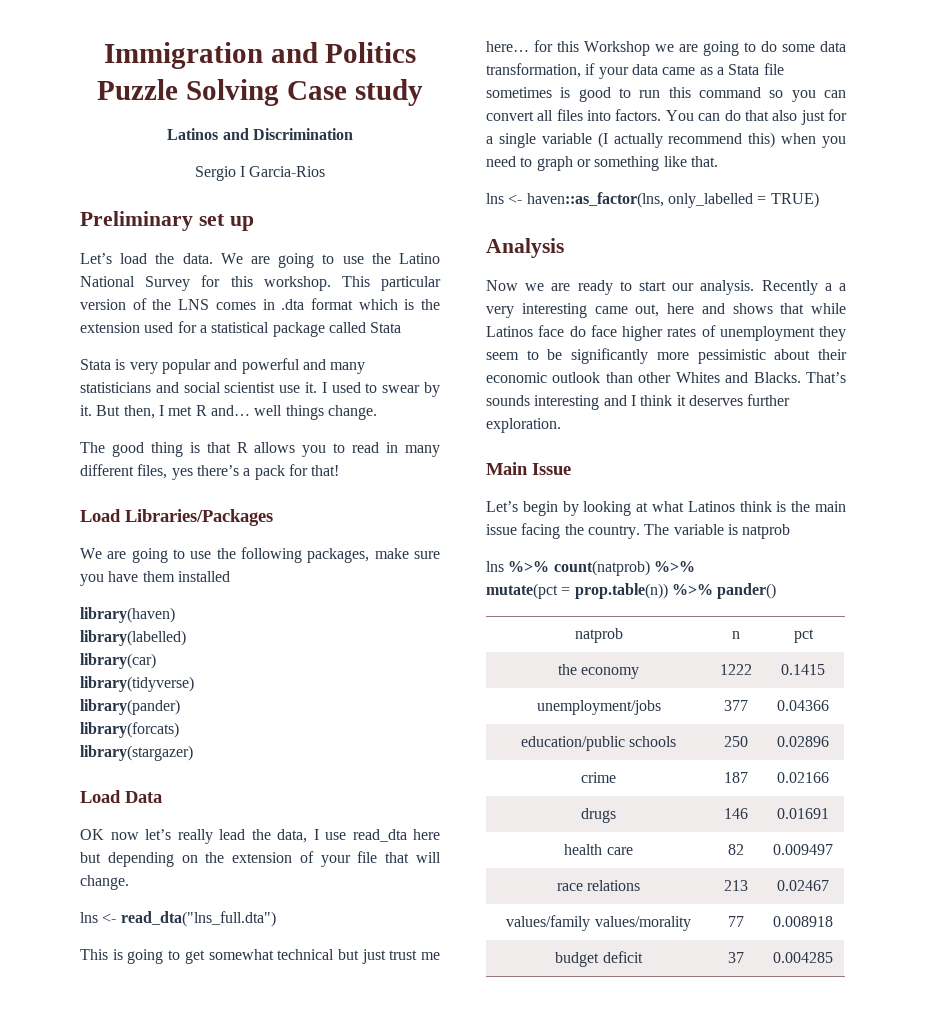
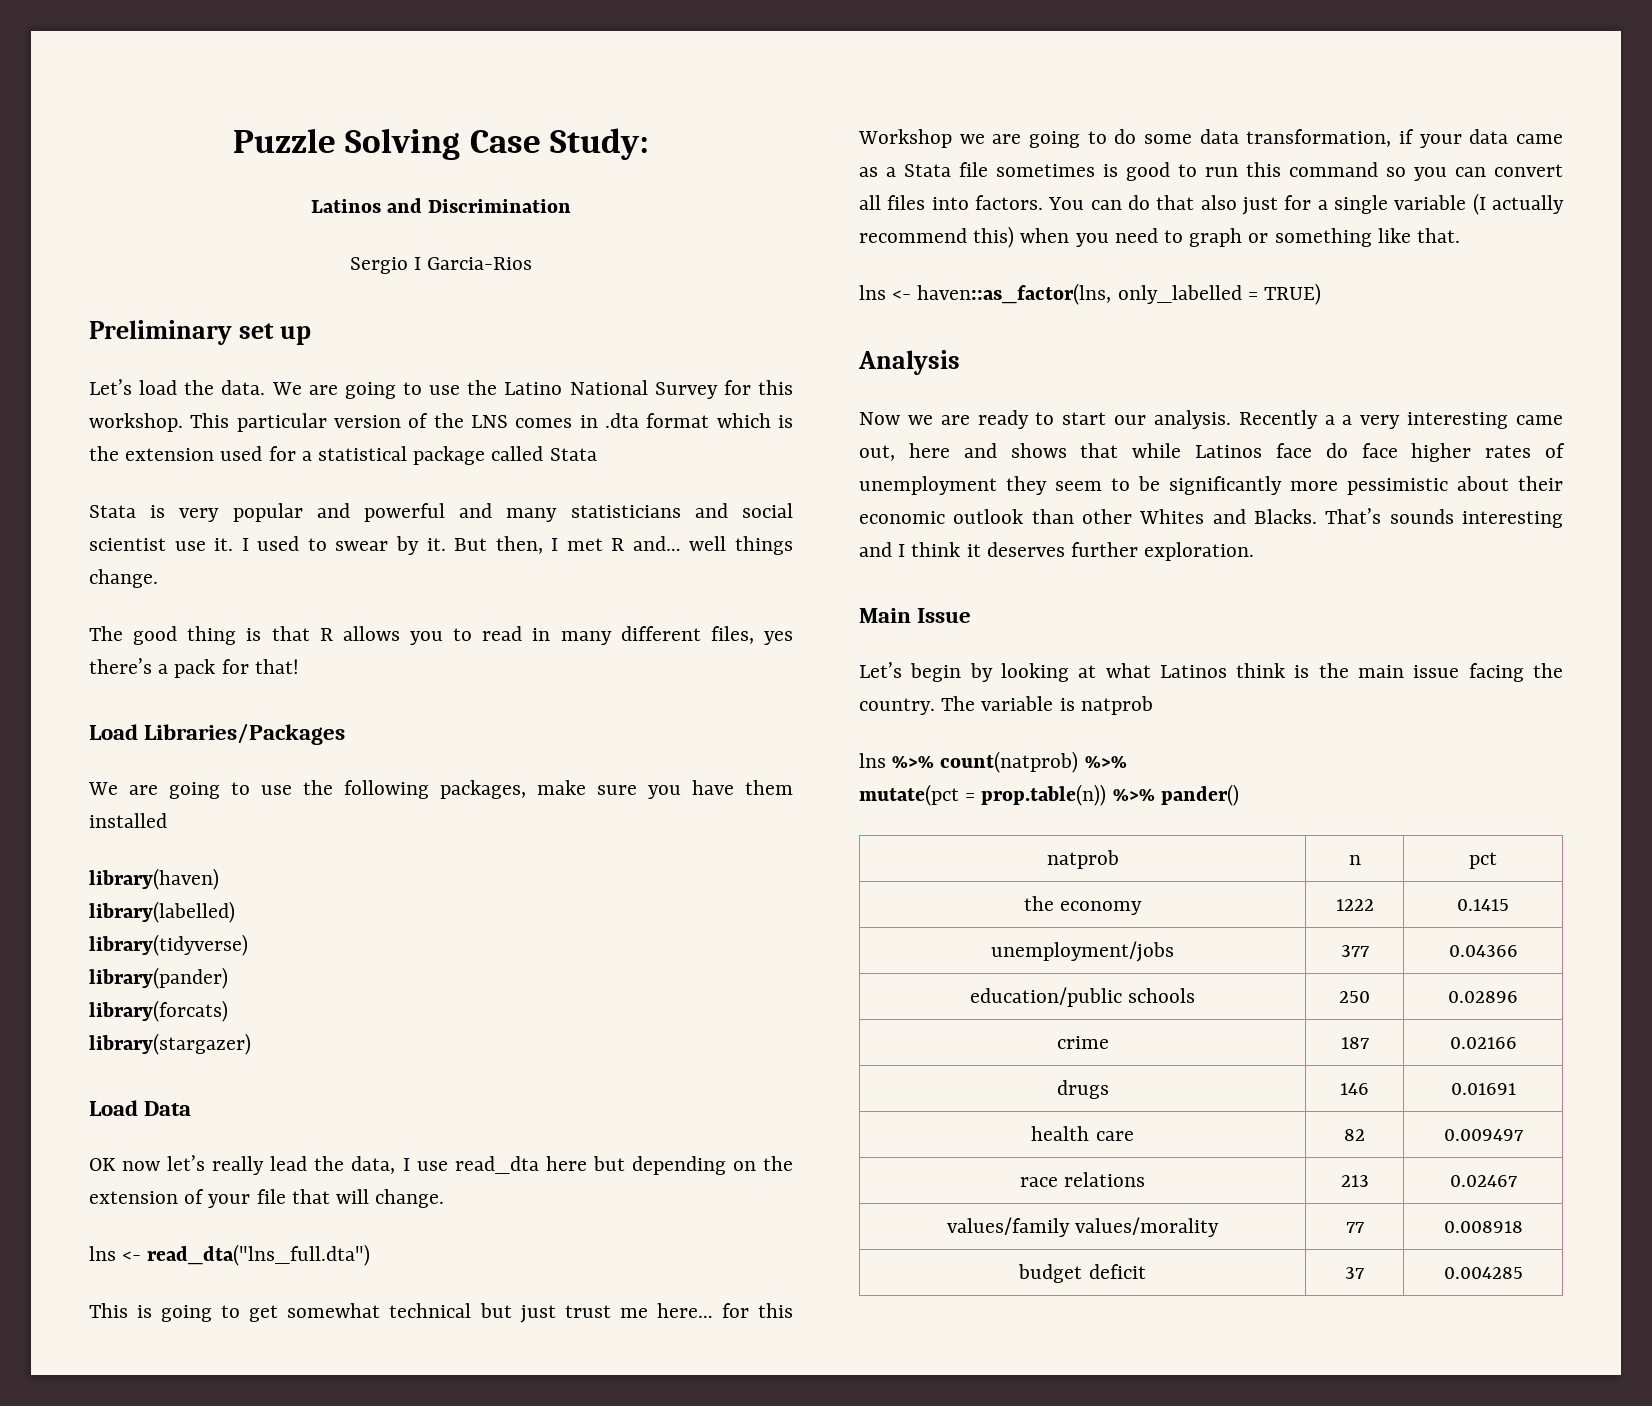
[103,42,417,69] Immigration and Politics -> (232, 140) none
[354,79,423,106] study -> [550,128,650,160] Study:
[80,653,156,669] // library(car) -> (235, 912) none

